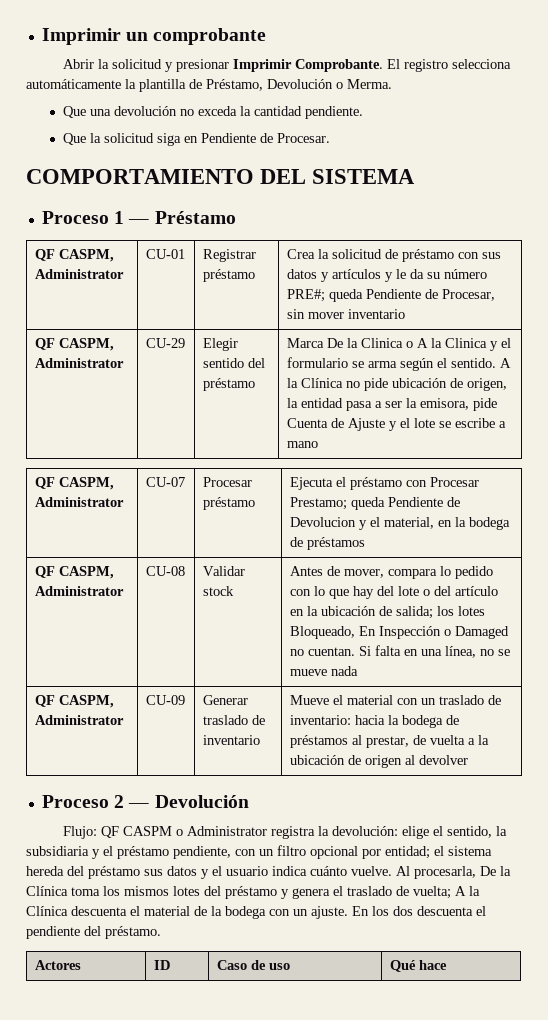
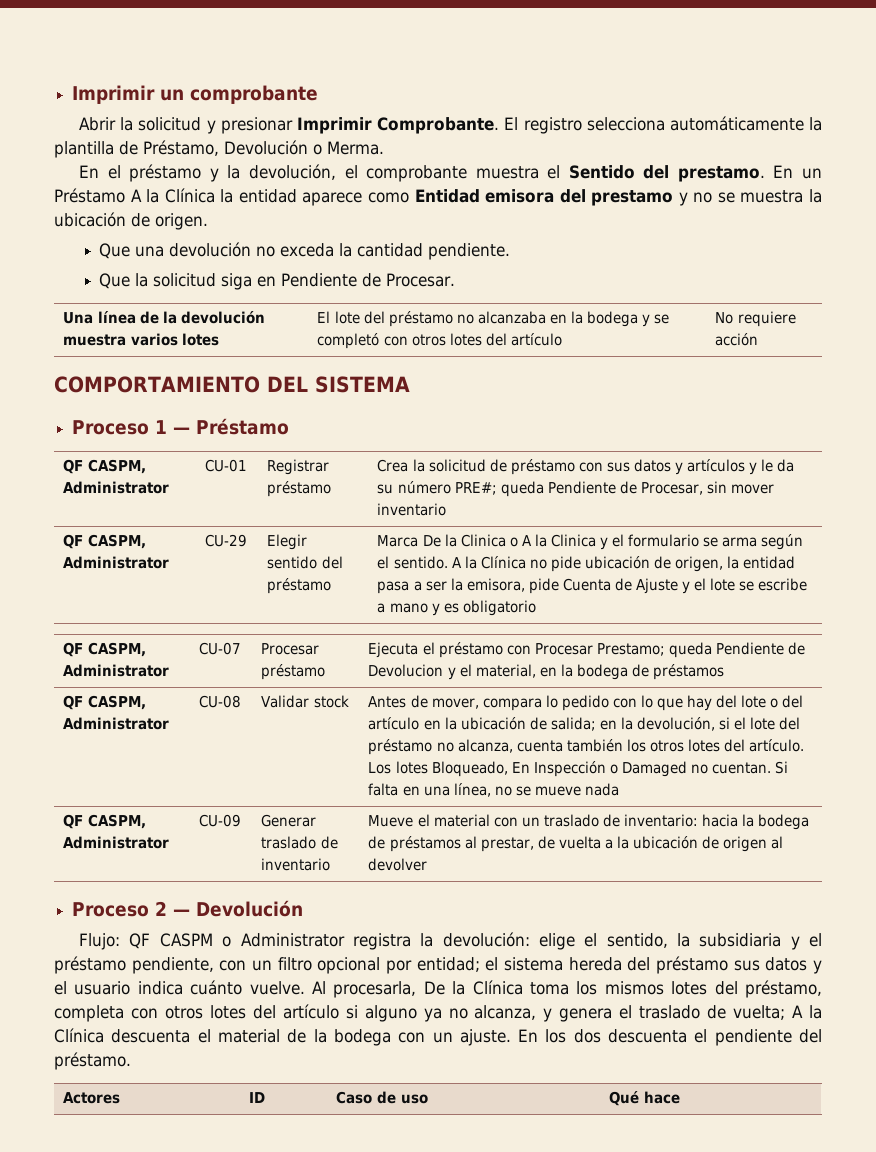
(392, 84) none -> [79,164,822,182] [54,188,822,206] [54,212,208,230] // En el préstamo y la devolución, el comprobante muestra el Sentido del prestamo. En un Préstamo A la Clínica la entidad aparece como Entidad emisora del prestamo y no se muestra la ubicación de origen.
(331, 138) none -> [63,311,265,324] [63,333,219,346] [317,311,669,327] [317,333,562,349] [715,311,796,327] [715,333,759,346] // Una línea de la devolución muestra varios lotes | El lote del préstamo no alcanzaba en la bodega y se completó con otros lotes del artículo | No requiere acción
(318, 444) none -> [431,600,536,616] y es obligatorio
[436,606,454,616] los -> [599,717,801,731] [368,739,804,755] [368,762,392,774] en la devolución, si el lote del préstamo no alcanza, cuenta también los otros lotes del artículo. Los
[225,886,277,899] préstamo -> [744,980,822,998] [54,1004,537,1022] préstamo, completa con otros lotes del artículo si alguno ya no alcanza,

